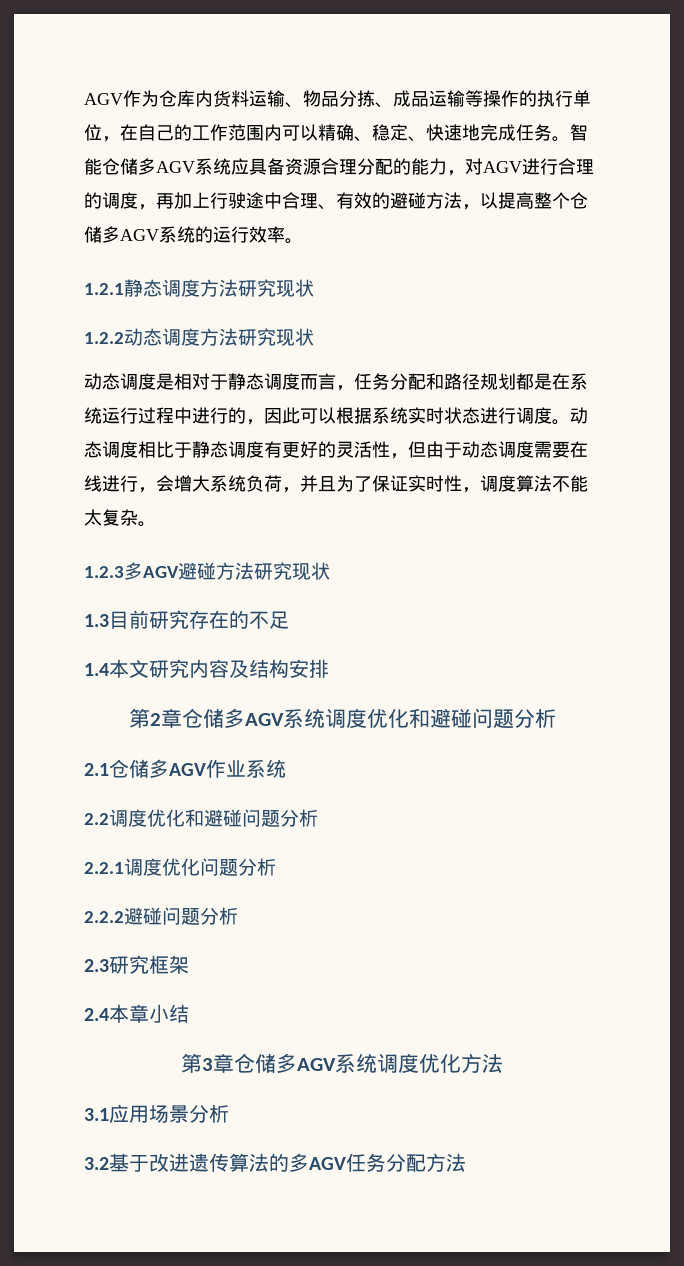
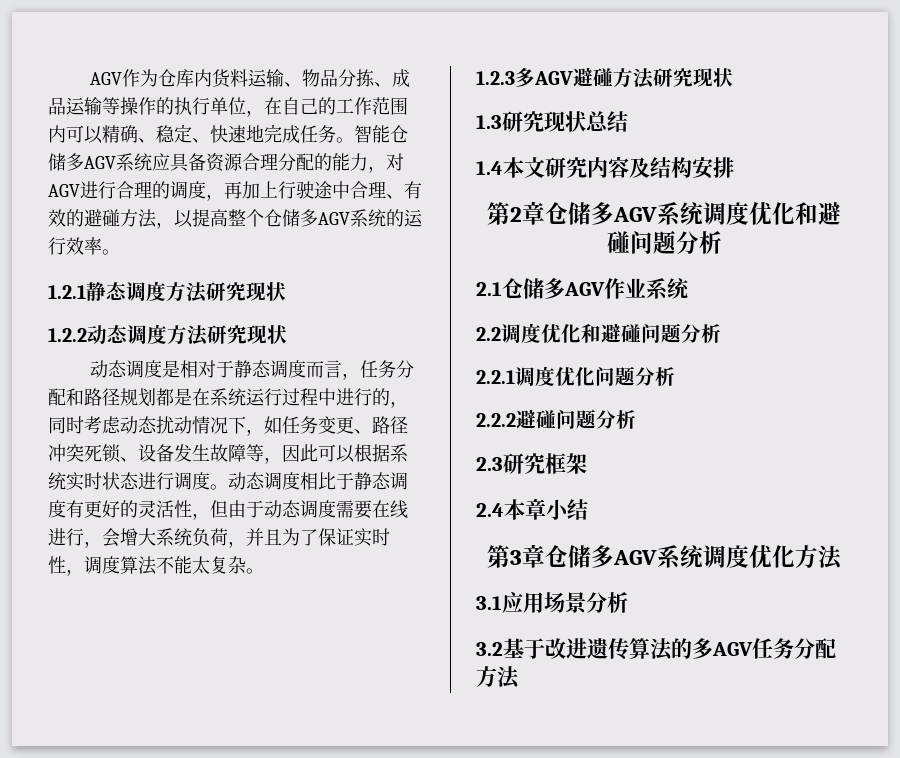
(264, 422) none -> [48,416,408,436] [48,444,282,464] 同时考虑动态扰动情况下，如任务变更、路径冲突死锁、设备发生故障等，
[109,610,289,629] 目前研究存在的不足 -> [502,111,628,132] 研究现状总结

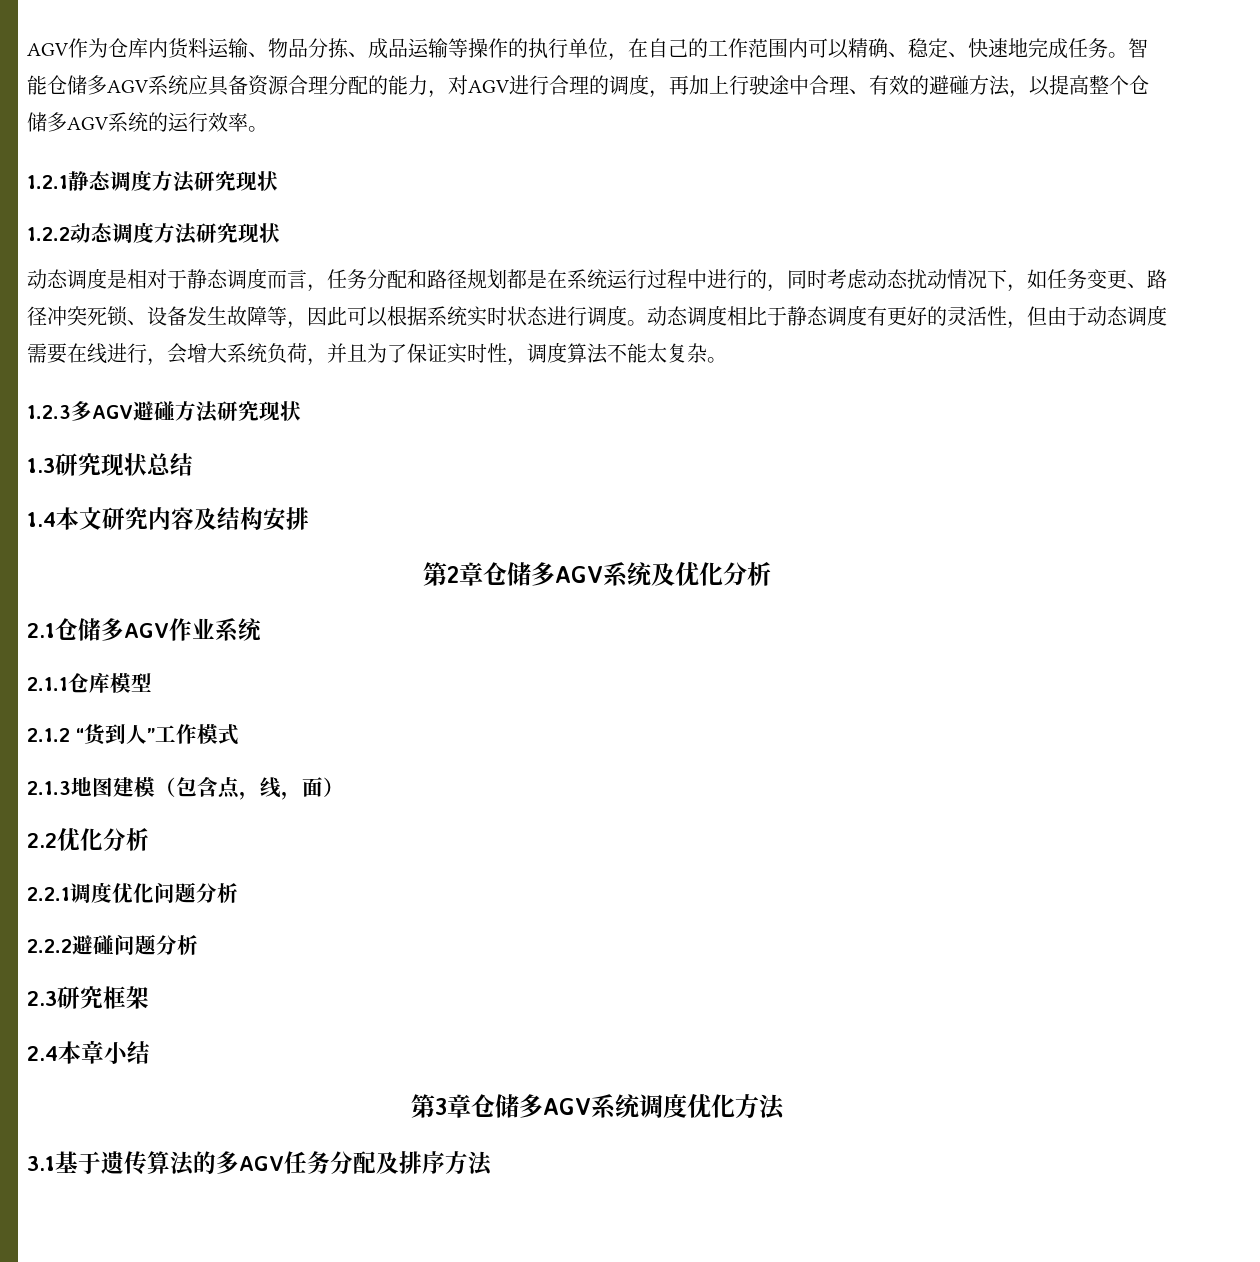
[703,202,841,225] [606,230,676,254] 调度优化和避碰问题 -> [651,562,723,586] 及优化
[476,323,681,343] 2.2调度优化和避碰问题 -> [27,672,152,693] [27,724,239,746] [27,776,344,800] [27,828,103,851] 2.1.1仓库模型 // 2.1.2 “货到人”工作模式 // 2.1.3地图建模（包含点，线，面） // 2.2优化
[502,592,628,614] [476,638,587,659] 应用场景分析 // 3.2基于改进 -> [55,1151,101,1174] 基于
(836, 648) none -> [376,1151,445,1174] 及排序

